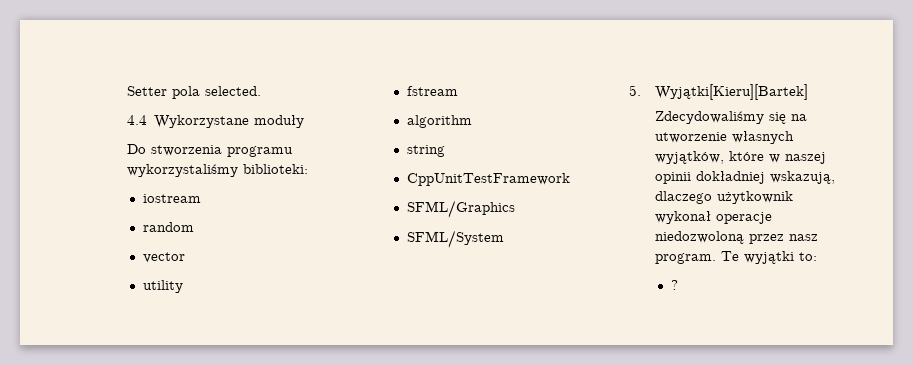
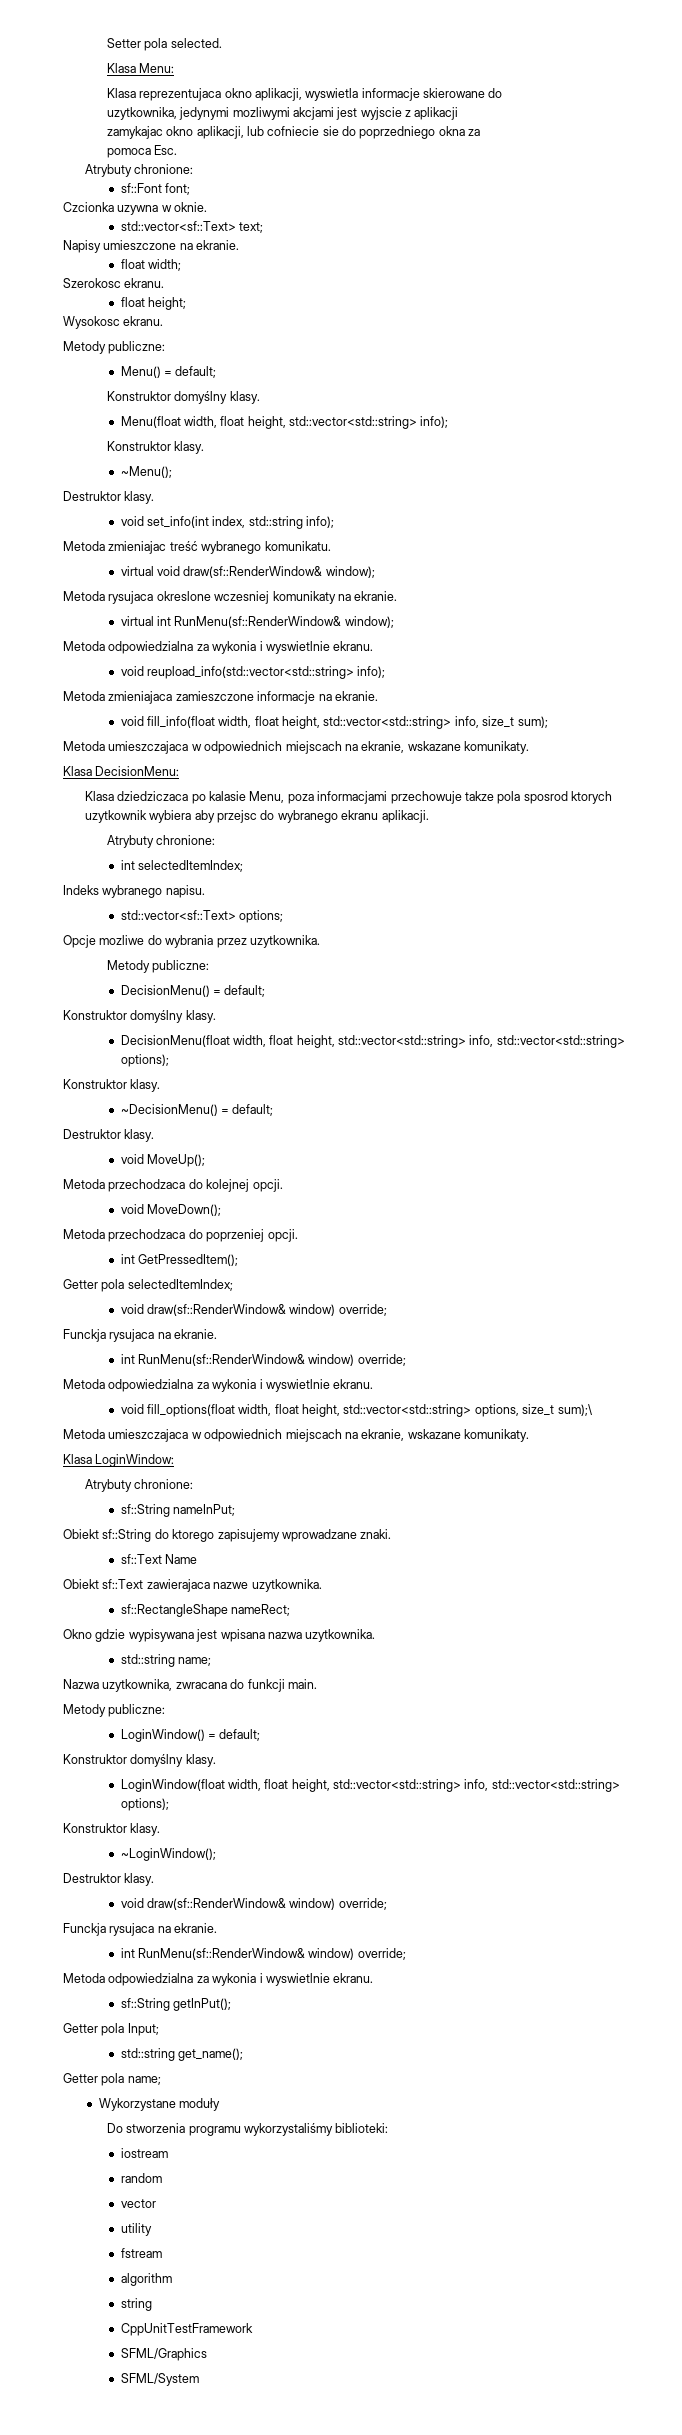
[126,115,147,125] 4.4 -> [106,63,175,73] [106,88,503,101] [106,107,459,120] [106,126,481,139] [106,145,178,158] [84,164,194,177] [120,183,190,195] [63,202,208,215] [120,221,263,233] [63,240,240,253] [120,259,181,271] [63,278,165,288] [120,297,186,310] [63,316,164,329] [63,341,166,354] [120,366,217,378] [106,391,260,404] [120,416,449,429] [106,441,205,454] [120,466,172,478] [63,491,155,504] [120,516,335,529] [63,541,331,554] [120,566,375,578] [63,591,398,604] [120,616,394,628] [63,641,374,654] [120,666,386,679] [63,691,378,704] [120,716,548,729] [63,741,529,754] [63,766,180,776] [84,791,613,804] [84,810,429,823] [106,835,216,848] [120,860,243,872] [63,885,205,898] [120,910,283,923] [63,935,320,948] [106,960,210,973] [120,985,266,997] [63,1010,216,1023] [120,1035,625,1048] [120,1054,169,1067] [63,1079,161,1092] [120,1104,274,1116] [63,1129,155,1142] [120,1154,205,1167] [63,1179,283,1192] [120,1204,221,1216] [63,1229,298,1242] [120,1254,238,1266] [63,1279,233,1292] [120,1304,387,1316] [63,1329,218,1342] [120,1354,406,1366] [63,1379,374,1392] [120,1404,592,1417] [63,1429,529,1442] [63,1454,175,1467] [84,1479,194,1492] [120,1504,235,1517] [63,1529,392,1542] [120,1554,197,1564] [63,1579,322,1592] [120,1604,290,1617] [63,1629,376,1642] [120,1654,211,1667] [63,1679,317,1692] [63,1704,166,1717] [120,1729,261,1742] [63,1754,216,1767] [120,1779,620,1792] [120,1798,169,1811] [63,1823,161,1836] [120,1848,216,1861] [63,1873,155,1886] [120,1898,387,1910] [63,1923,218,1936] [120,1948,406,1960] [63,1973,374,1986] [120,1998,231,2011] [63,2023,159,2036] [120,2048,243,2061] [63,2073,161,2086] Klasa Menu: // Klasa reprezentujaca okno aplikacji, wyswietla informacje skierowane do // uzytkownika, jedynymi mozliwymi akcjami jest wyjscie z aplikacji // zamykajac okno aplikacji, lub cofniecie sie do poprzedniego okna za // pomoca Esc. // Atrybuty chronione: // sf::Font font; // Czcionka uzywna w oknie. // std::vector<sf::Text> text; // Napisy umieszczone na ekranie. // float width; // Szerokosc ekranu. // float height; // Wysokosc ekranu. // Metody publiczne: // Menu() = default; // Konstruktor domyślny klasy. // Menu(float width, float height, std::vector<std::string> info); // Konstruktor klasy. // ~Menu(); // Destruktor klasy. // void set_info(int index, std::string info); // Metoda zmieniajac treść wybranego komunikatu. // virtual void draw(sf::RenderWindow& window); // Metoda rysujaca okreslone wczesniej komunikaty na ekranie. // virtual int RunMenu(sf::RenderWindow& window); // Metoda odpowiedzialna za wykonia i wyswietlnie ekranu. // void reupload_info(std::vector<std::string> info); // Metoda zmieniajaca zamieszczone informacje na ekranie. // void fill_info(float width, float height, std::vector<std::string> info, size_t sum); // Metoda umieszczajaca w odpowiednich miejscach na ekranie, wskazane komunikaty. // Klasa DecisionMenu: // Klasa dziedziczaca po kalasie Menu, poza informacjami przechowuje takze pola sposrod ktorych uzytkownik wybiera aby przejsc do wybranego ekranu aplikacji. // Atrybuty chronione: // int selectedItemIndex; // Indeks wybranego napisu. // std::vector<sf::Text> options; // Opcje mozliwe do wybrania przez uzytkownika. // Metody publiczne: // DecisionMenu() = default; // Konstruktor domyślny klasy. // DecisionMenu(float width, float height, std::vector<std::string> info, std::vector<std::string> options); // Konstruktor klasy. // ~DecisionMenu() = default; // Destruktor klasy. // void MoveUp(); // Metoda przechodzaca do kolejnej opcji. // void MoveDown(); // Metoda przechodzaca do poprzeniej opcji. // int GetPressedItem(); // Getter pola selectedItemIndex; // void draw(sf::RenderWindow& window) override; // Funckja rysujaca na ekranie. // int RunMenu(sf::RenderWindow& window) override; // Metoda odpowiedzialna za wykonia i wyswietlnie ekranu. // void fill_options(float width, float height, std::vector<std::string> options, size_t sum);\ // Metoda umieszczajaca w odpowiednich miejscach na ekranie, wskazane komunikaty. // Klasa LoginWindow: // Atrybuty chronione: // sf::String nameInPut; // Obiekt sf::String do ktorego zapisujemy wprowadzane znaki. // sf::Text Name // Obiekt sf::Text zawierajaca nazwe uzytkownika. // sf::RectangleShape nameRect; // Okno gdzie wypisywana jest wpisana nazwa uzytkownika. // std::string name; // Nazwa uzytkownika, zwracana do funkcji main. // Metody publiczne: // LoginWindow() = default; // Konstruktor domyślny klasy. // LoginWindow(float width, float height, std::vector<std::string> info, std::vector<std::string> options); // Konstruktor klasy. // ~LoginWindow(); // Destruktor klasy. // void draw(sf::RenderWindow& window) override; // Funckja rysujaca na ekranie. // int RunMenu(sf::RenderWindow& window) override; // Metoda odpowiedzialna za wykonia i wyswietlnie ekranu. // sf::String getInPut(); // Getter pola Input; // std::string get_name(); // Getter pola name; //
[629,84,808,100] [654,111,807,124] [654,131,794,144] [654,151,826,164] [654,171,835,184] [654,191,793,204] [654,211,772,224] [654,231,818,244] [654,251,817,264] [670,280,678,290] // 5. Wyjątki[Kieru][Bartek] // Zdecydowaliśmy się na utworzenie własnych wyjątków, które w naszej opinii dokładniej wskazują, dlaczego użytkownik wykonał operacje niedozwoloną przez nasz program. Te wyjątki to: // ? -> (199, 2379) none

